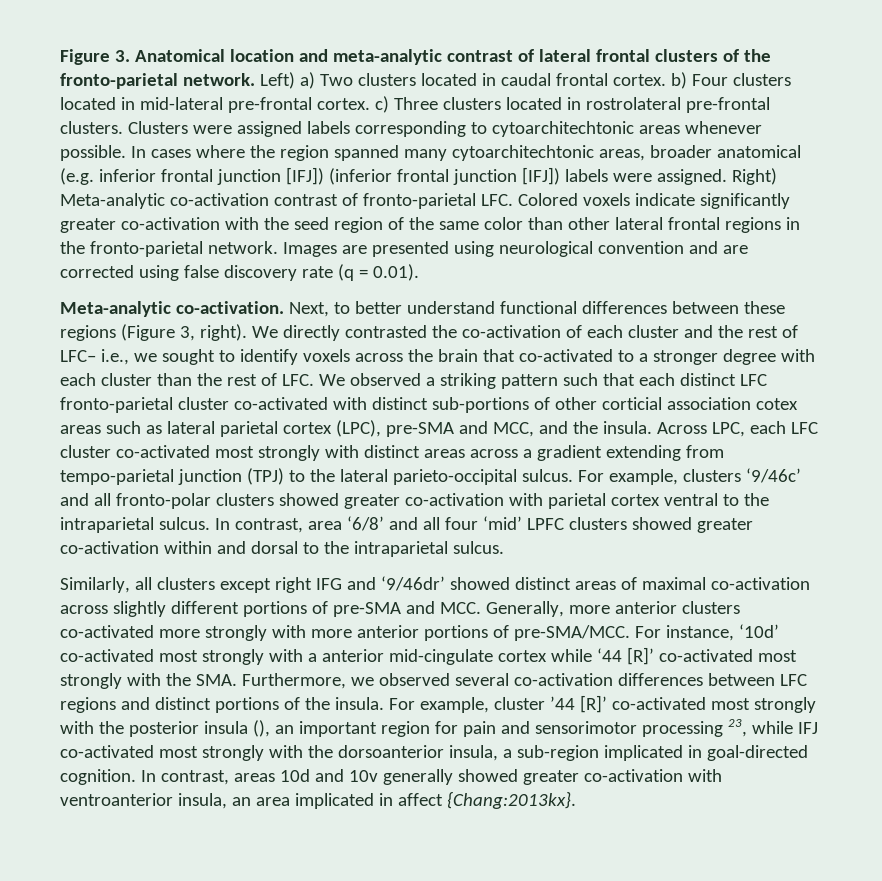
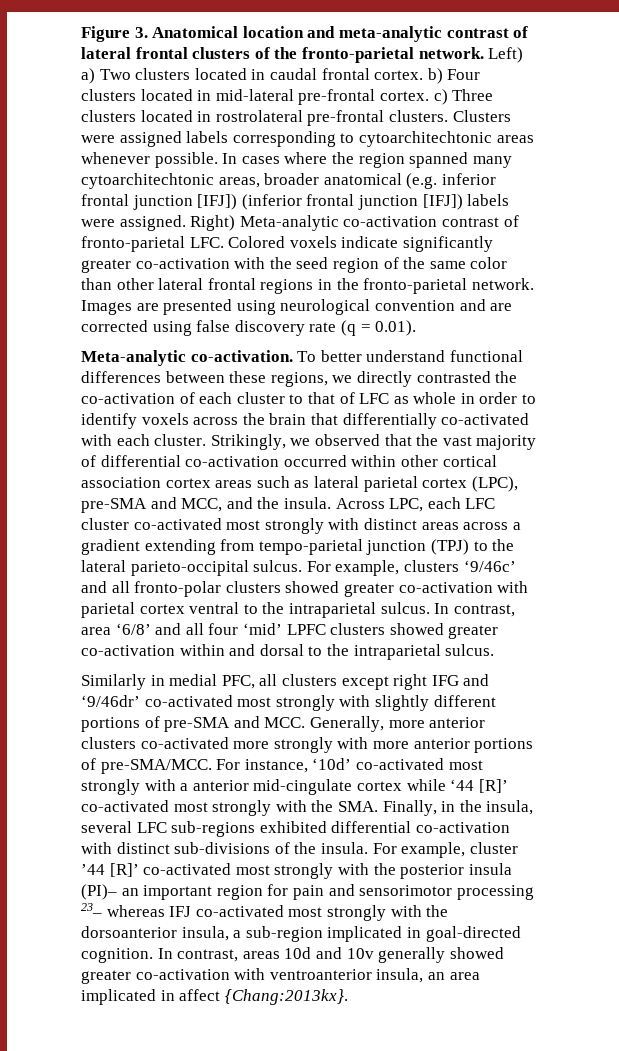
[288,302,350,317] Next, to -> [297,351,317,362] To
[60,324,278,341] regions (Figure 3, right). We -> [270,372,353,387] regions, we
[683,325,798,338] [60,349,215,365] and the rest of LFC– i.e., we sought -> [289,392,518,404] to that of LFC as whole in order
[518,349,815,365] [60,373,767,389] [60,397,798,413] co-activated to a stronger degree with each cluster than the rest of LFC. We observed a striking pattern such that each distinct LFC fronto-parietal cluster co-activated with distinct sub-portions of other corticial association cotex -> [342,413,530,429] [81,434,537,450] [81,455,497,467] [81,477,211,488] differentially co-activated with each cluster. Strikingly, we observed that the vast majority of differential co-activation occurred within other cortical association cortex
[60,577,130,593] Similarly, -> [81,674,255,690] Similarly in medial PFC,
[449,577,810,590] [60,605,108,614] showed distinct areas of maximal co-activation across -> [144,695,371,711] co-activated most strongly with
[241,673,807,689] [60,697,279,713] Furthermore, we observed several co-activation differences between LFC regions and distinct portions -> [382,800,534,816] [81,821,510,837] [81,842,271,854] Finally, in the insula, several LFC sub-regions exhibited differential co-activation with distinct sub-divisions
[252,720,270,737] (), -> [81,884,117,900] (PI)–
[727,719,793,737] 23, while -> [81,903,165,917] 23– whereas

